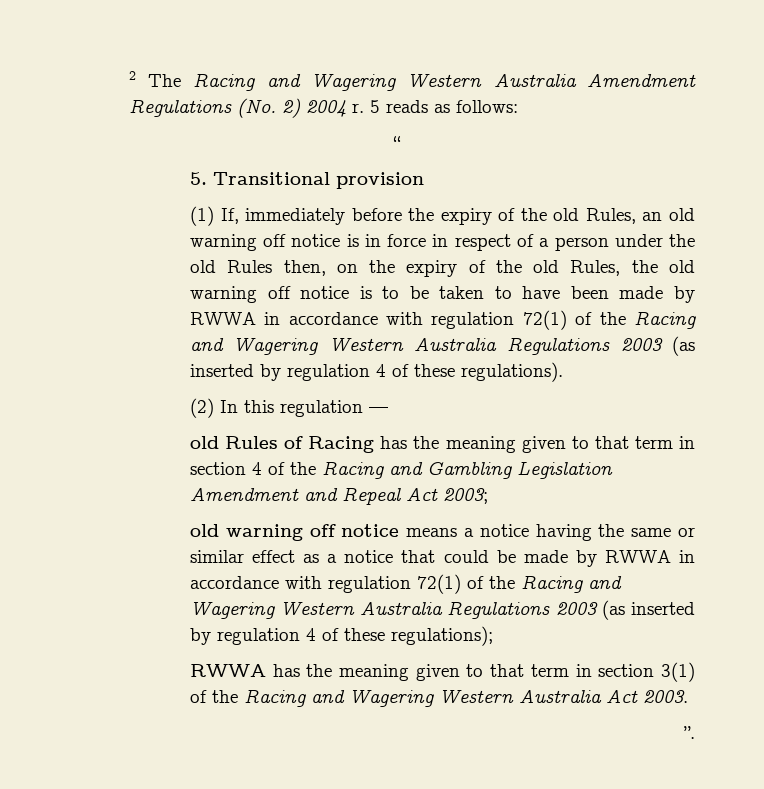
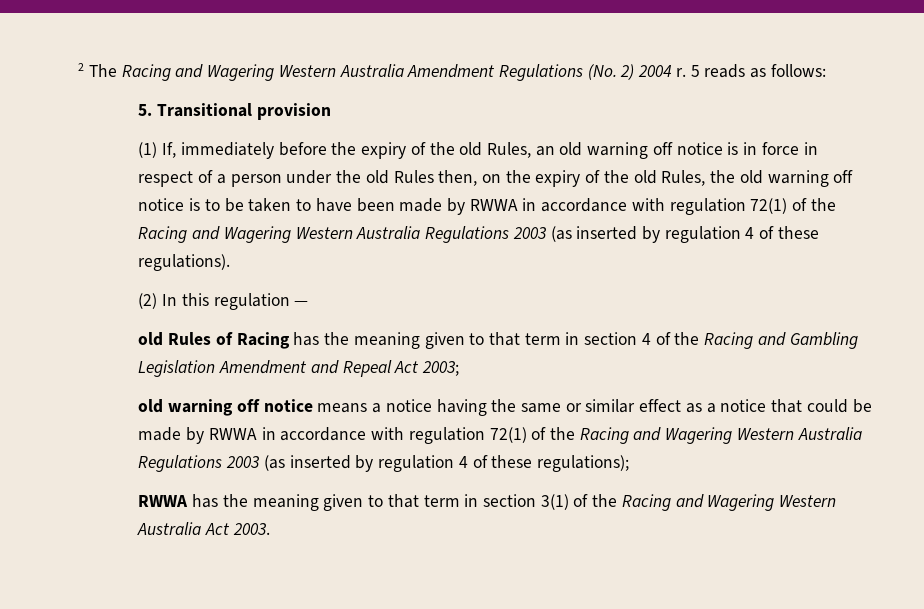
[392,136,401,149] // “ -> (826, 70) none
[684,726,695,739] // ”. -> (270, 529) none

